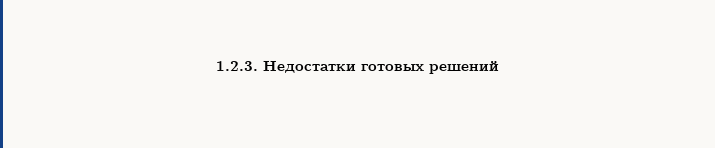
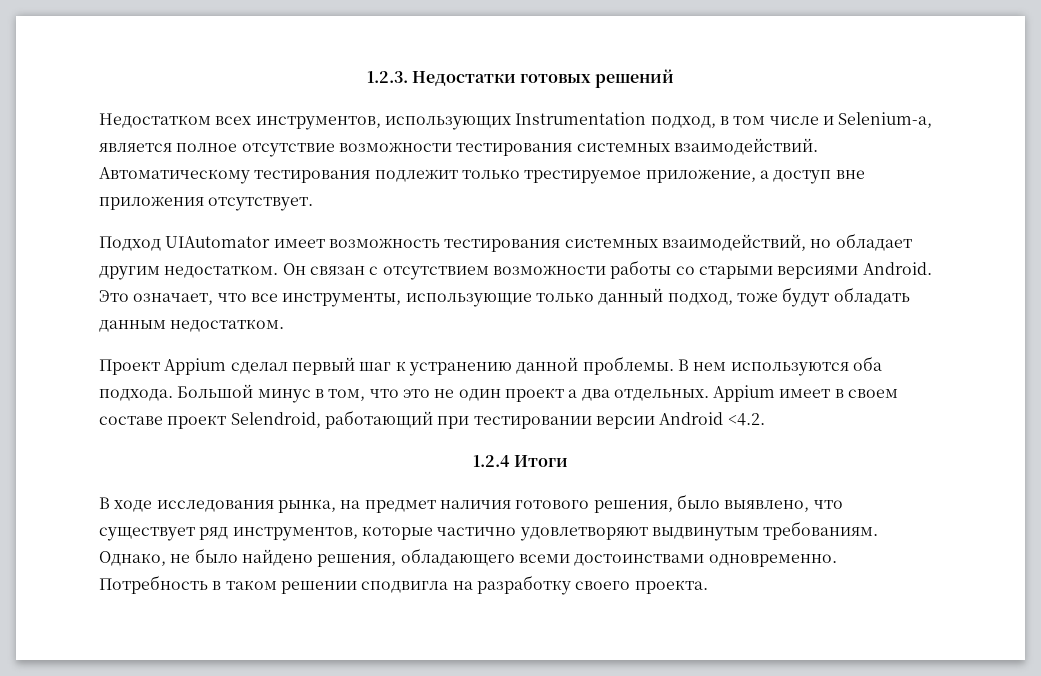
(499, 67) none -> [99,112,933,130] [99,138,818,157] [99,167,865,184] [99,196,314,211] [99,233,912,252] [99,260,932,280] [99,287,910,307] [99,319,285,332] [99,356,882,376] [99,384,899,403] [99,410,765,429] [473,455,568,467] [99,494,843,513] [99,521,879,541] [99,548,837,567] [99,575,708,595] // Недостатком всех инструментов, использующих Instrumentation подход, в том числе и Selenium-а, является полное отсутствие возможности тестирования системных взаимодействий. Автоматическому тестирования подлежит только трестируемое приложение, а доступ вне приложения отсутствует. // Подход UIAutomator имеет возможность тестирования системных взаимодействий, но обладает другим недостатком. Он связан с отсутствием возможности работы со старыми версиями Android. Это означает, что все инструменты, использующие только данный подход, тоже будут обладать данным недостатком. // Проект Appium сделал первый шаг к устранению данной проблемы. В нем используются оба подхода. Большой минус в том, что это не один проект а два отдельных. Appium имеет в своем составе проект Selendroid, работающий при тестировании версии Android <4.2. // 1.2.4 Итоги // В ходе исследования рынка, на предмет наличия готового решения, было выявлено, что существует ряд инструментов, которые частично удовлетворяют выдвинутым требованиям. Однако, не было найдено решения, обладающего всеми достоинствами одновременно. Потребность в таком решении сподвигла на разработку своего проекта.

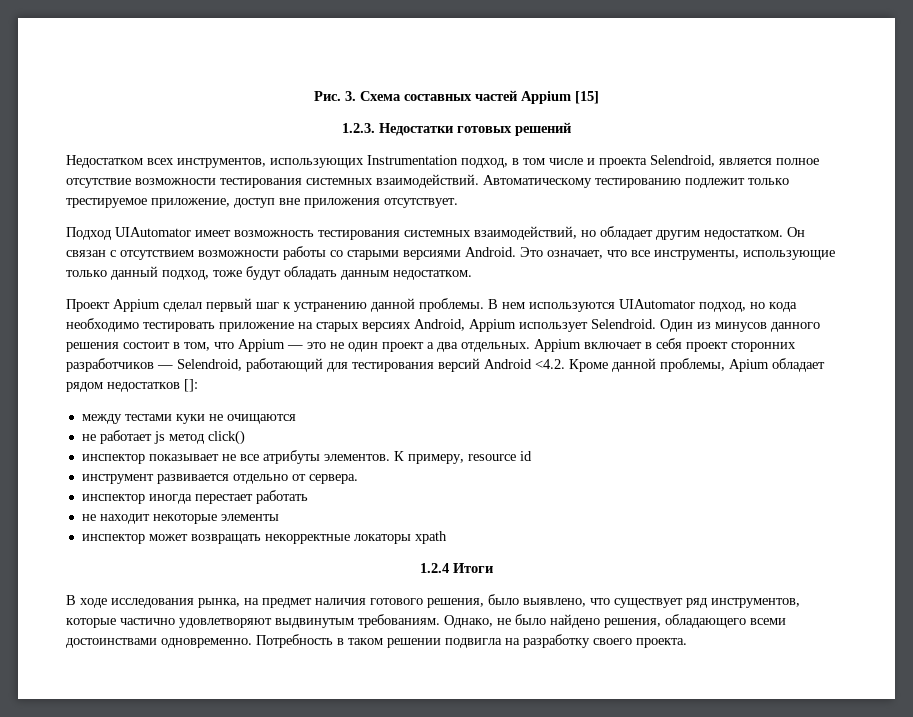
(366, 77) none -> [314,90,599,104] Рис. 3. Схема составных частей Appium [15] //
[838,112,933,128] Selenium-а, -> [599,155,715,168] проекта Selendroid,
[254,170,371,183] тестирования -> [595,178,681,188] тестированию
[759,170,769,179] а -> (230, 203) none
[852,356,882,371] [99,384,311,403] оба подхода. Большой минус -> [619,299,797,312] [66,318,820,332] [66,342,170,352] UIAutomator подход, но кода необходимо тестировать приложение на старых версиях Android, Appium использует Selendroid. Один из минусов данного решения состоит
(399, 393) none -> [238,339,303,352] Appium —
[779,389,899,398] [99,410,765,429] имеет в своем составе проект Selendroid, работающий при тестировании версии Android <4.2. -> [584,338,796,352] [66,358,825,372] [66,379,198,392] [81,414,296,424] [81,430,245,445] [81,450,532,464] [81,474,358,484] [81,490,308,504] [81,514,279,524] [81,531,447,544] включает в себя проект сторонних разработчиков — Selendroid, работающий для тестирования версий Android <4.2. Кроме данной проблемы, Apium обладает рядом недостатков []: // между тестами куки не очищаются // не работает js метод click() // инспектор показывает не все атрибуты элементов. К примеру, resource id // инструмент развивается отдельно от сервера. // инспектор иногда перестает работать // не находит некоторые элементы // инспектор может возвращать некорректные локаторы xpath
[361,581,449,593] сподвигла -> [445,638,502,648] подвигла

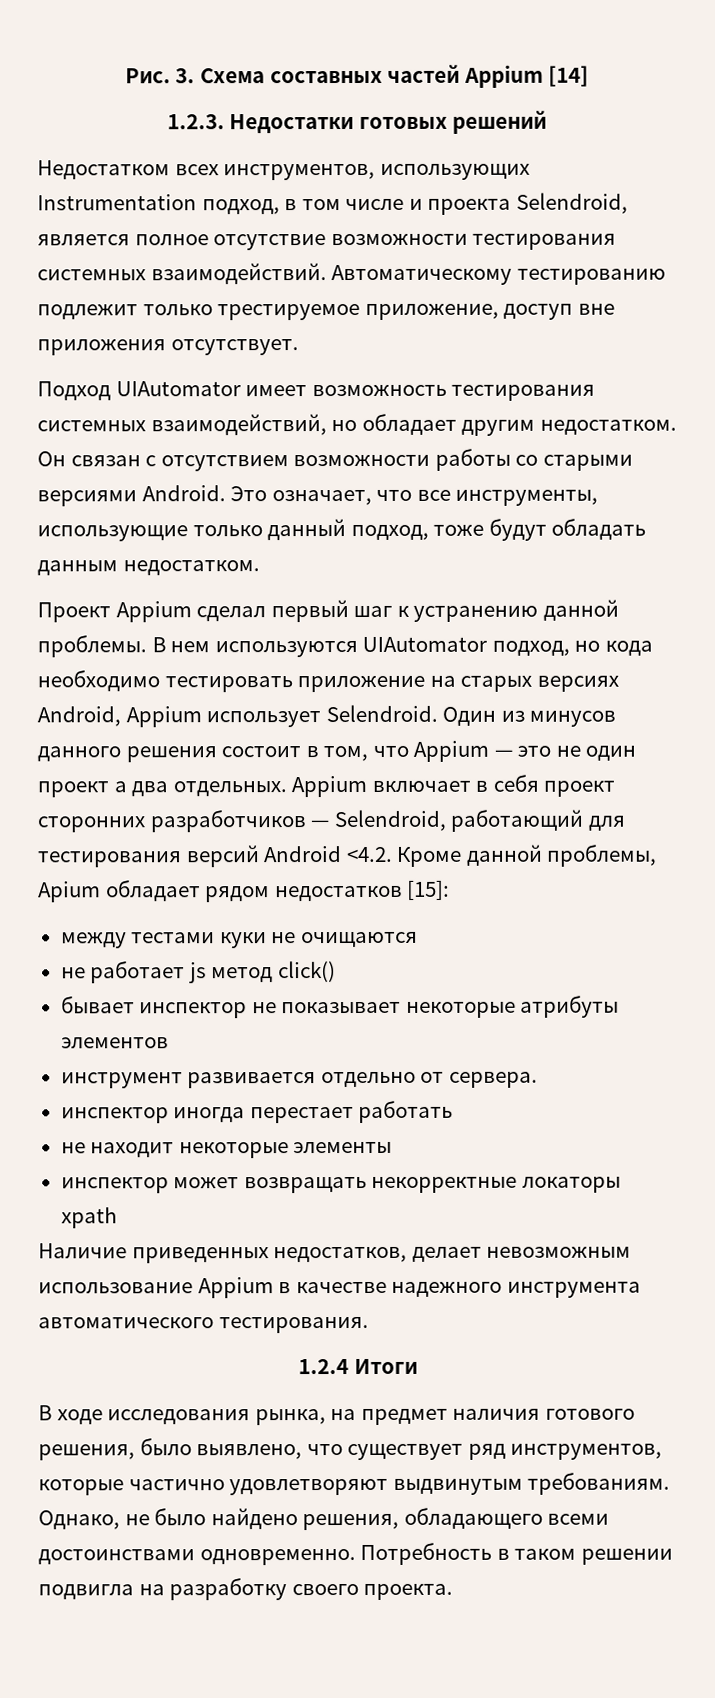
[575,91,599,104] [15] -> [548,65,590,87] [14]
[184,379,198,392] []: -> [407,879,451,901] [15]:
[81,450,532,464] инспектор показывает не все атрибуты элементов. К примеру, resource id -> [60,995,620,1019] [60,1037,169,1049] бывает инспектор не показывает некоторые атрибуты элементов
(447, 537) none -> [38,1243,632,1264] [38,1277,641,1299] [38,1316,369,1334] // Наличие приведенных недостатков, делает невозможным использование Appium в качестве надежного инструмента автоматического тестирования.

